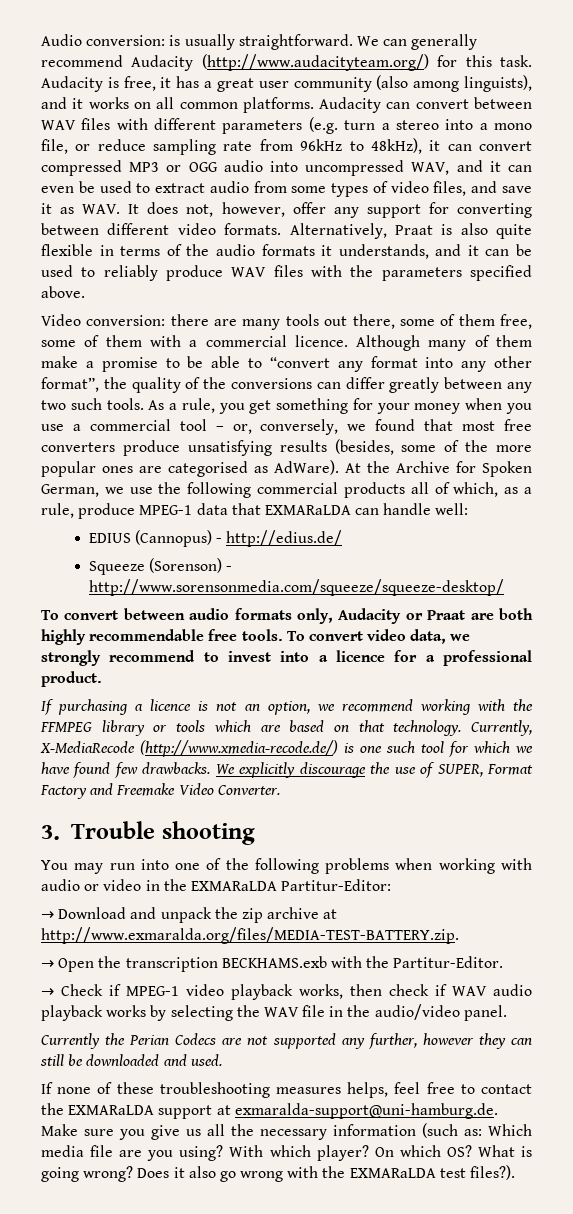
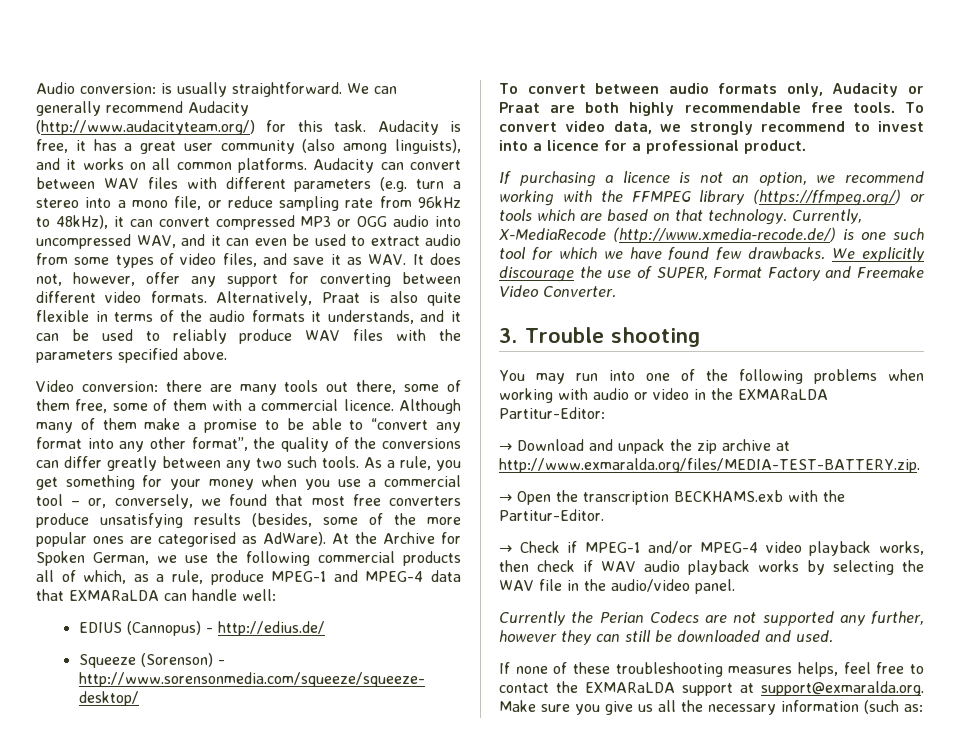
(193, 510) none -> [333,570,424,582] and MPEG-4
(145, 728) none -> [753,189,902,206] (https://ffmpeg.org/)
(179, 991) none -> [647,541,759,554] and/or MPEG-4
[234,1103,498,1119] exmaralda-support@uni-hamburg.de. -> [761,681,924,696] support@exmaralda.org.
[488,1124,532,1136] [41,1145,532,1161] [41,1165,516,1182] Which media file are you using? With which player? On which OS? What is going wrong? Does it also go wrong with the EXMARaLDA test files?). -> (923, 708) none

